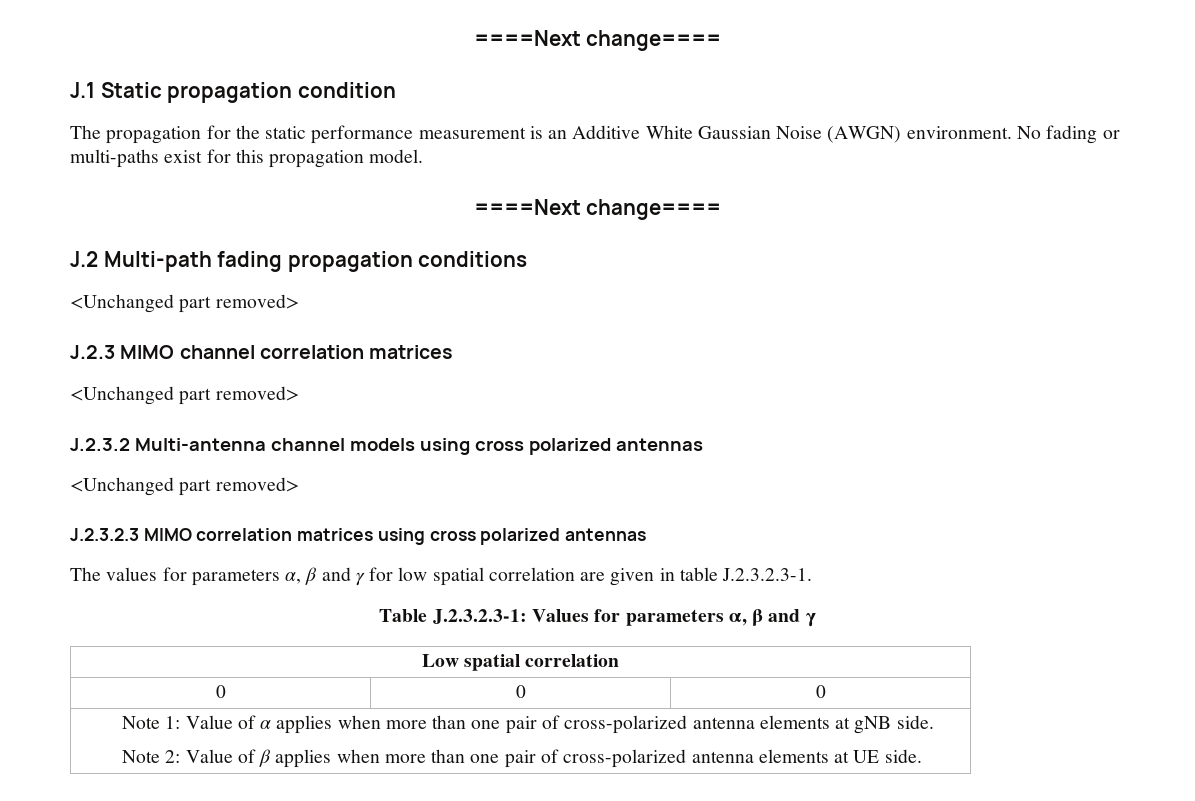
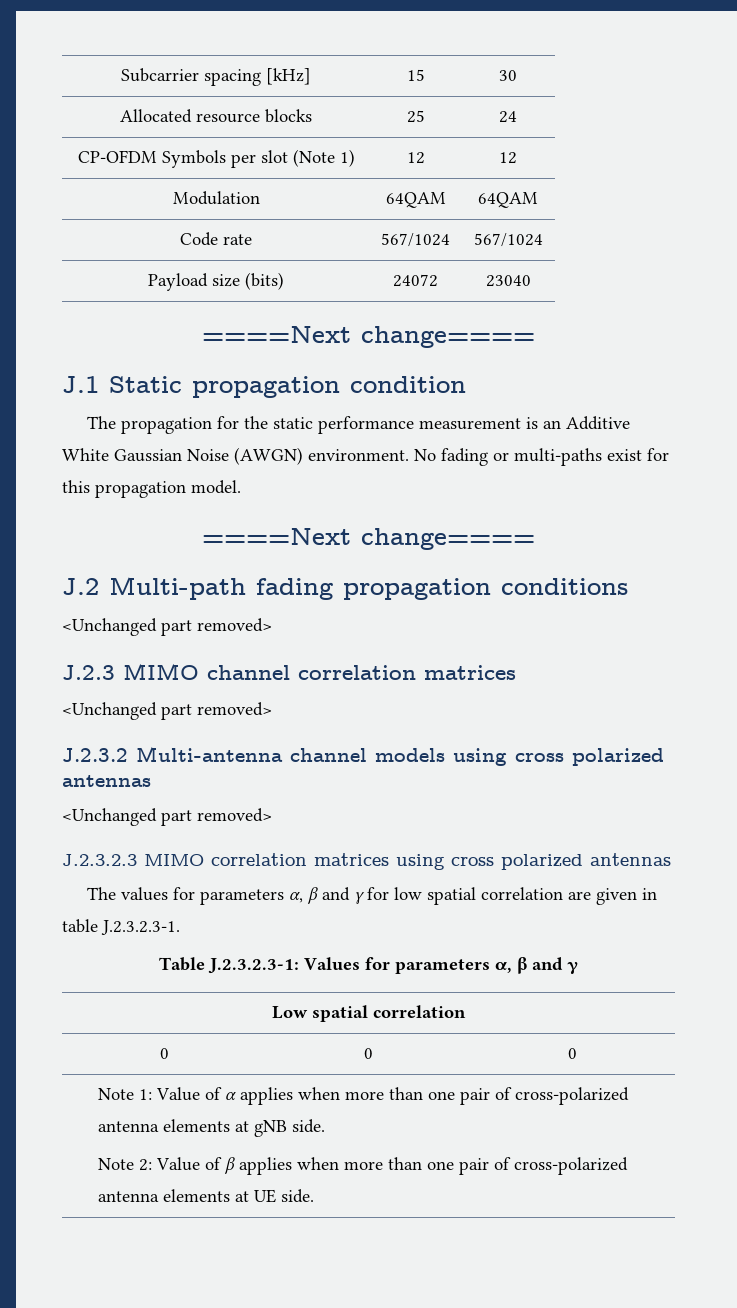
(473, 38) none -> [121,68,311,86] [406,69,425,81] [499,70,517,81] [120,109,312,123] [406,110,425,123] [499,111,517,123] [77,149,355,168] [406,152,425,164] [499,152,517,164] [172,191,260,205] [385,192,446,208] [478,192,538,208] [180,232,252,246] [381,233,450,247] [473,233,543,247] [148,272,284,291] [393,274,438,287] [485,275,531,287] Subcarrier spacing [kHz] | 15 | 30 // Allocated resource blocks | 25 | 24 // CP-OFDM Symbols per slot (Note 1) | 12 | 12 // Modulation | 64QAM | 64QAM // Code rate | 567/1024 | 567/1024 // Payload size (bits) | 24072 | 23040 //

